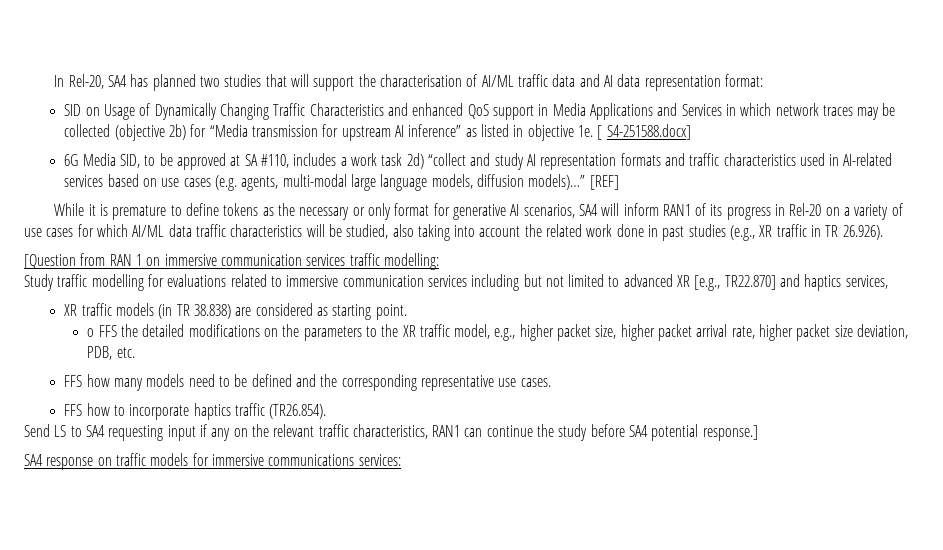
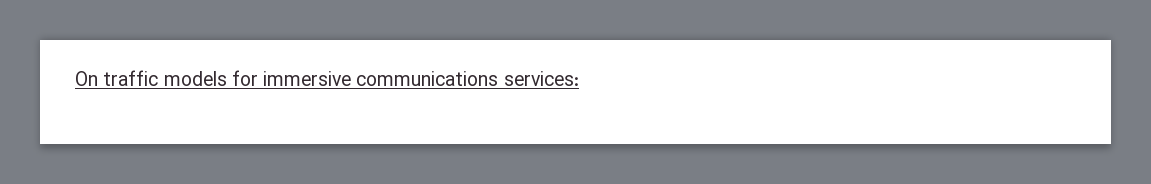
[54,74,763,91] [64,103,896,120] [64,124,691,141] [64,153,893,170] [64,174,619,191] [54,203,903,220] [24,224,883,241] [24,253,439,270] [24,274,888,291] [64,303,407,320] [87,324,909,341] [87,346,135,360] [64,374,551,391] [64,403,327,420] [24,424,758,441] [24,454,112,470] In Rel-20, SA4 has planned two studies that will support the characterisation of AI/ML traffic data and AI data representation format: // SID on Usage of Dynamically Changing Traffic Characteristics and enhanced QoS support in Media Applications and Services in which network traces may be collected (objective 2b) for “Media transmission for upstream AI inference” as listed in objective 1e. [ S4-251588.docx] // 6G Media SID, to be approved at SA #110, includes a work task 2d) “collect and study AI representation formats and traffic characteristics used in AI-related services based on use cases (e.g. agents, multi-modal large language models, diffusion models)…” [REF] // While it is premature to define tokens as the necessary or only format for generative AI scenarios, SA4 will inform RAN1 of its progress in Rel-20 on a variety of use cases for which AI/ML data traffic characteristics will be studied, also taking into account the related work done in past studies (e.g., XR traffic in TR 26.926). // [Question from RAN 1 on immersive communication services traffic modelling: // Study traffic modelling for evaluations related to immersive communication services including but not limited to advanced XR [e.g., TR22.870] and haptics services, // XR traffic models (in TR 38.838) are considered as starting point. // o FFS the detailed modifications on the parameters to the XR traffic model, e.g., higher packet size, higher packet arrival rate, higher packet size deviation, PDB, etc. // FFS how many models need to be defined and the corresponding representative use cases. // FFS how to incorporate haptics traffic (TR26.854). // Send LS to SA4 requesting input if any on the relevant traffic characteristics, RAN1 can continue the study before SA4 potential response.] // SA4 response on -> [75,71,98,86] On

